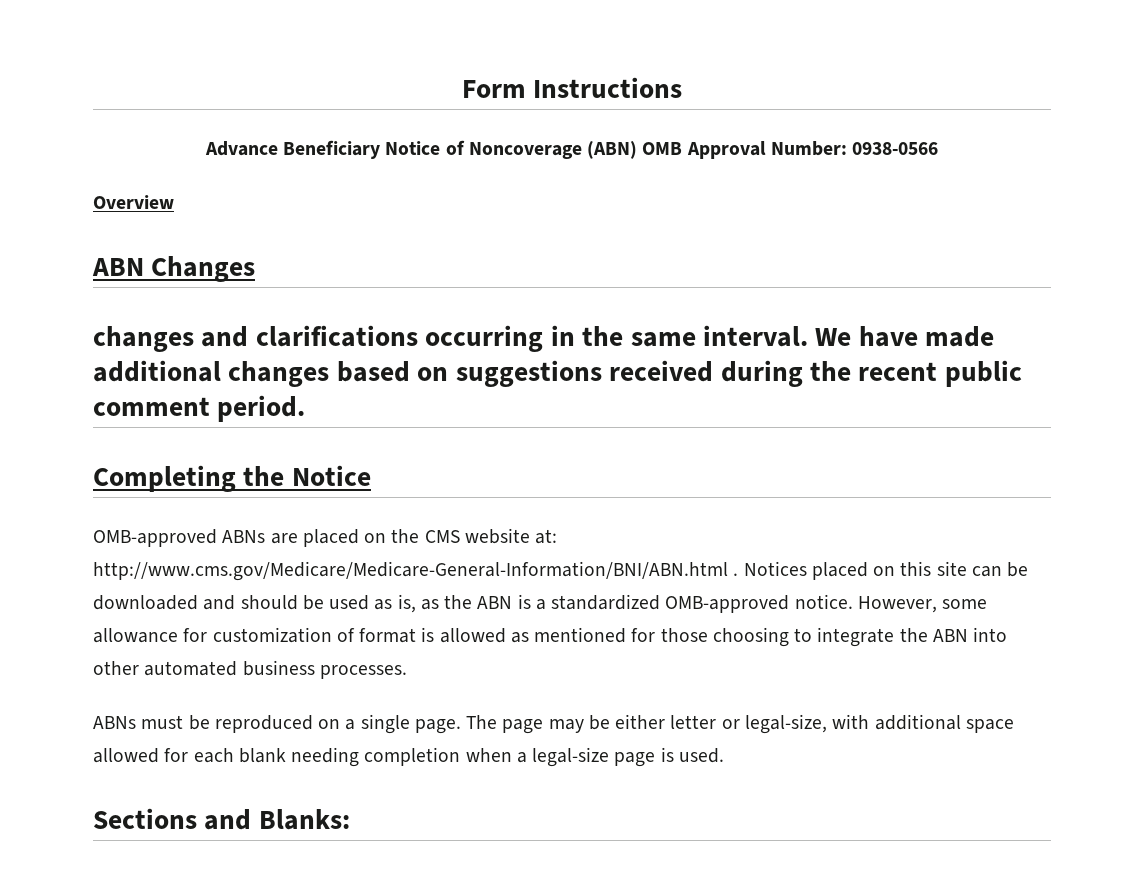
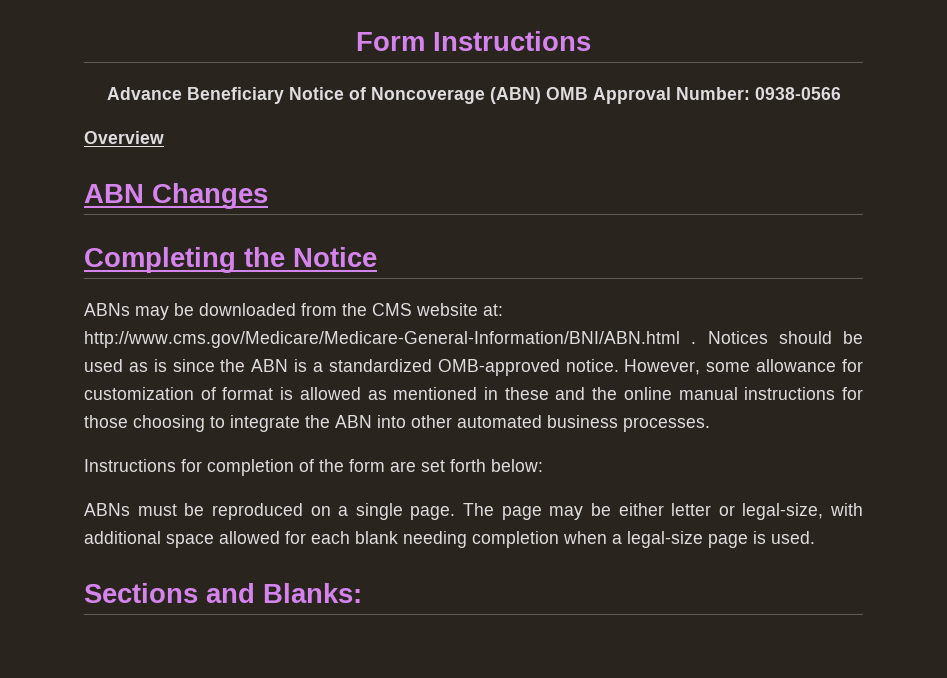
[93,325,995,352] [93,360,1022,387] [93,395,306,422] [93,465,371,492] [93,529,387,547] changes and clarifications occurring in the same interval. We have made additional changes based on suggestions received during the recent public comment period. // Completing the Notice // OMB-approved ABNs are placed on -> [84,247,377,273] [84,303,337,320] Completing the Notice // ABNs may be downloaded from
[811,561,1029,580] [93,595,236,610] placed on this site can be downloaded and -> (768, 337) none
[397,594,439,613] is, as -> [153,359,215,372] is since
(627, 635) none -> [484,387,836,400] in these and the online manual instructions
(407, 672) none -> [84,459,543,476] // Instructions for completion of the form are set forth below:

